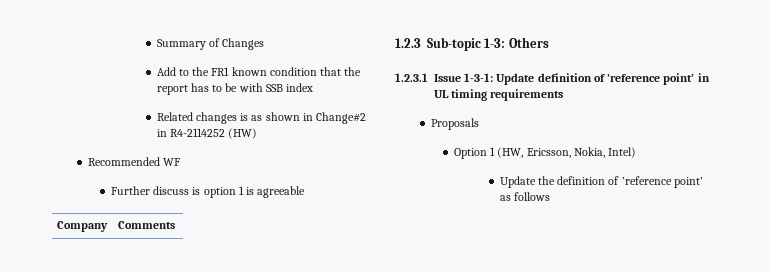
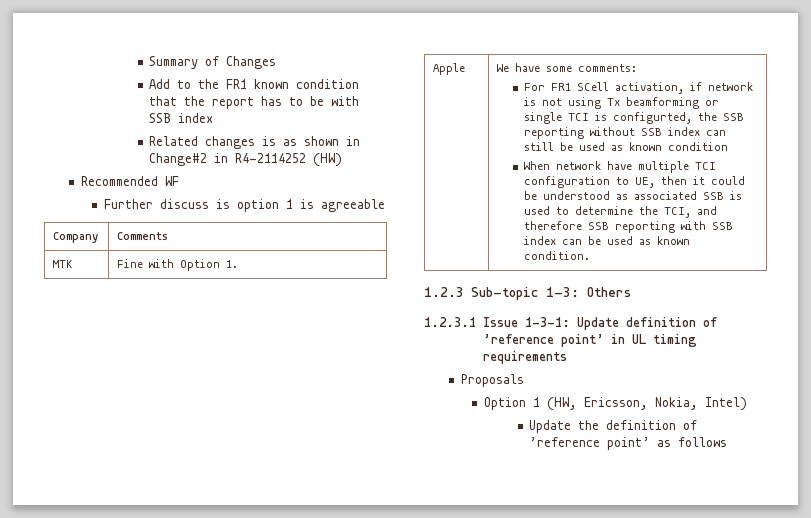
(176, 225) none -> [53,260,74,268] [117,259,239,271] [433,63,466,75] [497,63,638,72] [523,82,753,94] [523,97,719,109] [523,112,744,124] [523,127,726,139] [523,142,728,151] [523,161,716,173] [523,176,745,188] [523,191,742,200] [523,206,717,218] [523,221,733,233] [523,236,690,245] [523,251,590,260] // MTK | Fine with Option 1. // Apple | We have some comments: // For FR1 SCell activation, if network is not using Tx beamforming or single TCI is configurted, the SSB reporting without SSB index can still be used as known condition // When network have multiple TCI configuration to UE, then it could be understood as associated SSB is used to determine the TCI, and therefore SSB reporting with SSB index can be used as known condition.

